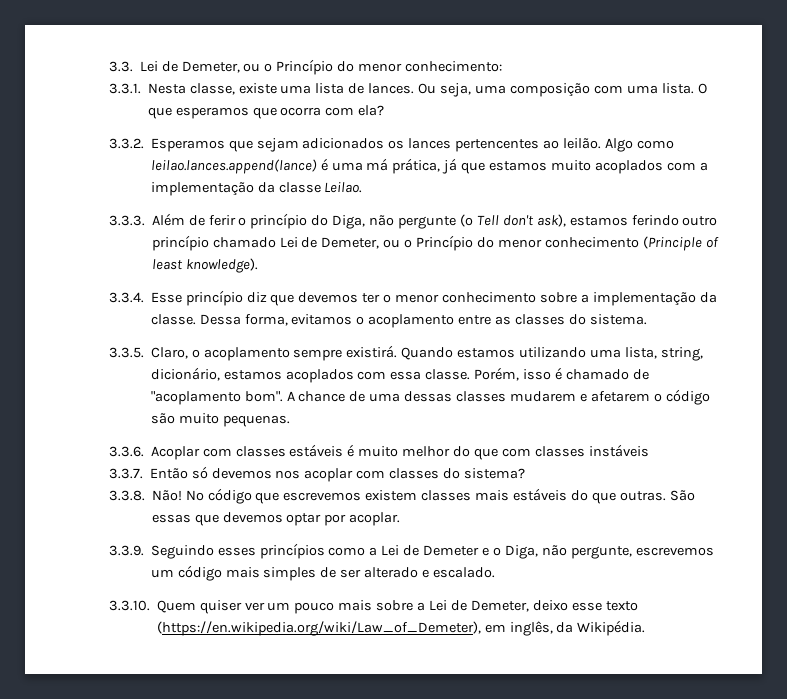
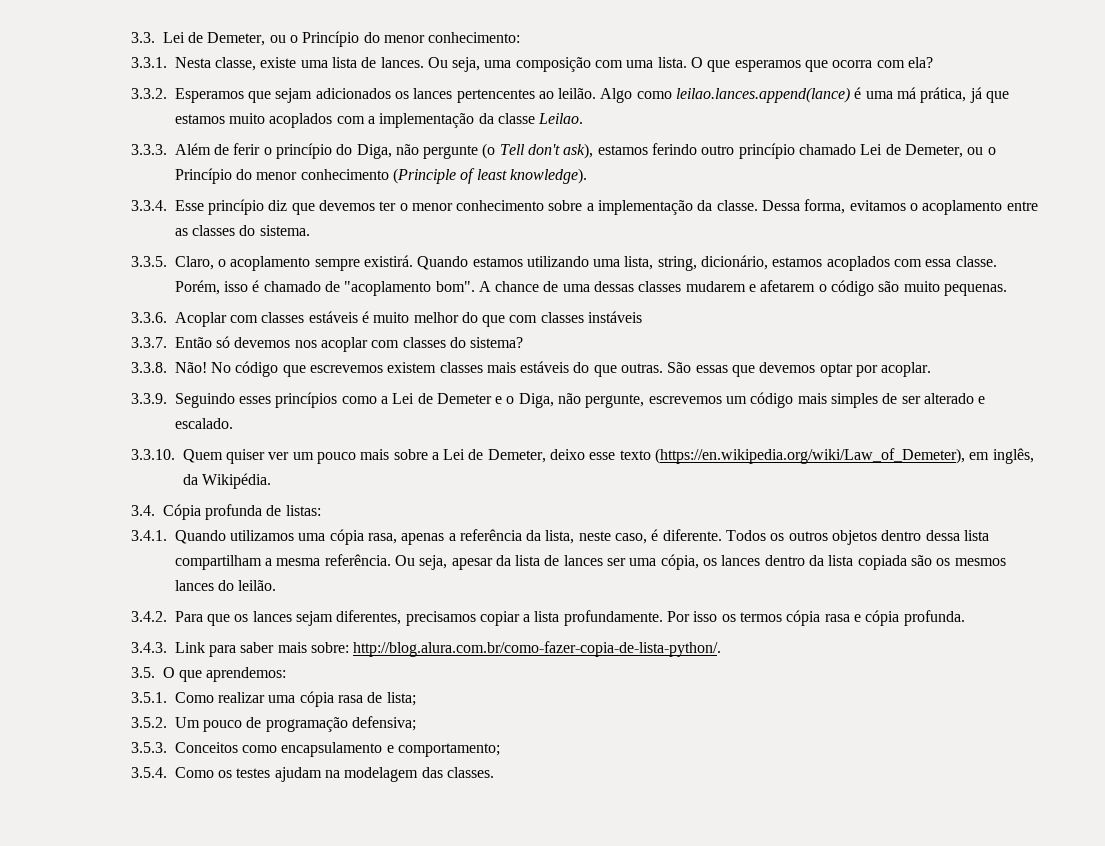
(646, 628) none -> [130,504,321,520] [130,529,989,545] [174,554,1006,570] [174,580,277,591] [130,610,965,626] [130,641,722,657] [130,667,287,682] [130,691,416,707] [130,716,416,732] [130,742,500,757] [130,767,494,782] // 3.4. Cópia profunda de listas: // 3.4.1. Quando utilizamos uma cópia rasa, apenas a referência da lista, neste caso, é diferente. Todos os outros objetos dentro dessa lista compartilham a mesma referência. Ou seja, apesar da lista de lances ser uma cópia, os lances dentro da lista copiada são os mesmos lances do leilão. // 3.4.2. Para que os lances sejam diferentes, precisamos copiar a lista profundamente. Por isso os termos cópia rasa e cópia profunda. // 3.4.3. Link para saber mais sobre: http://blog.alura.com.br/como-fazer-copia-de-lista-python/. // 3.5. O que aprendemos: // 3.5.1. Como realizar uma cópia rasa de lista; // 3.5.2. Um pouco de programação defensiva; // 3.5.3. Conceitos como encapsulamento e comportamento; // 3.5.4. Como os testes ajudam na modelagem das classes.

